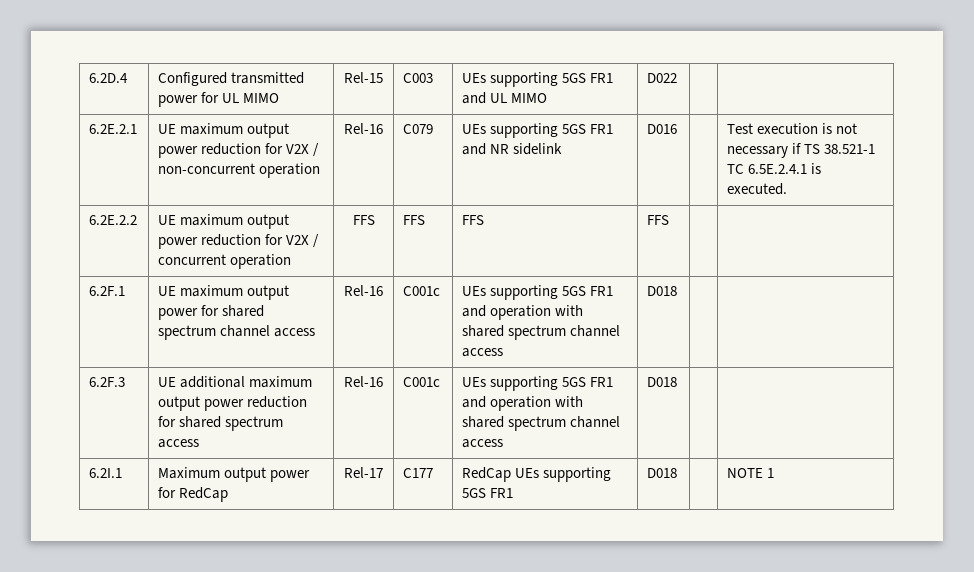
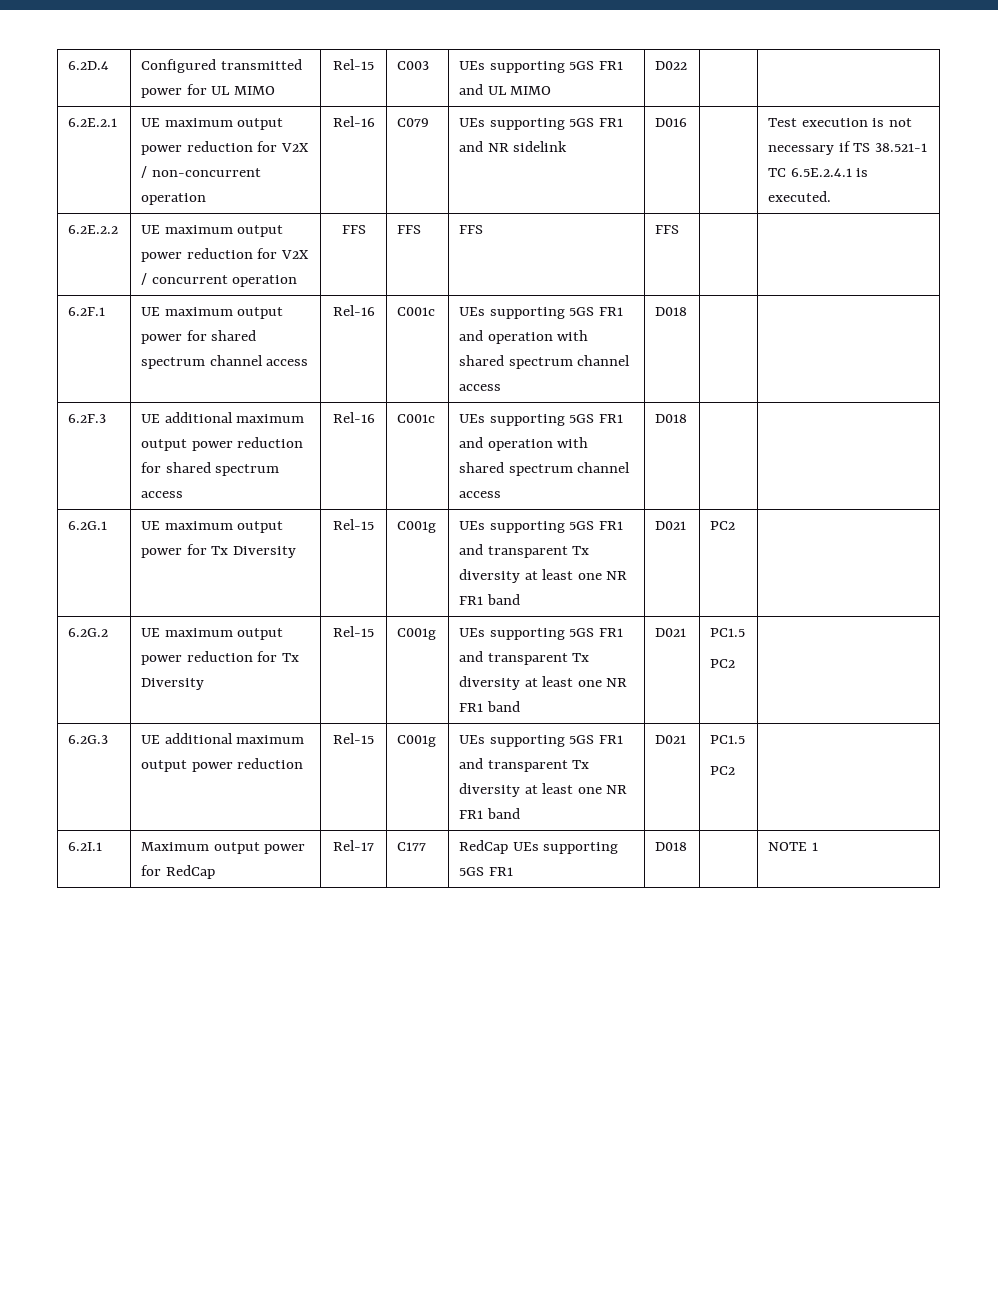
(678, 382) none -> [68,521,108,530] [141,521,284,533] [141,544,296,558] [333,519,374,530] [397,521,437,533] [459,521,623,533] [459,544,590,558] [459,569,628,583] [459,594,520,605] [655,521,687,530] [710,521,736,530] [68,628,109,637] [141,628,284,640] [141,651,299,665] [141,678,205,690] [333,626,374,637] [397,628,437,640] [459,628,623,640] [459,651,590,665] [459,676,628,690] [459,701,520,712] [655,628,687,637] [710,628,746,637] [710,659,736,668] [68,735,109,744] [141,733,305,744] [141,758,304,772] [333,733,374,744] [397,735,437,747] [459,735,623,747] [459,758,590,772] [459,783,628,797] [459,808,520,819] [655,735,687,744] [710,735,746,744] [710,766,736,775] // 6.2G.1 | UE maximum output power for Tx Diversity | Rel-15 | C001g | UEs supporting 5GS FR1 and transparent Tx diversity at least one NR FR1 band | D021 | PC2 | // 6.2G.2 | UE maximum output power reduction for Tx Diversity | Rel-15 | C001g | UEs supporting 5GS FR1 and transparent Tx diversity at least one NR FR1 band | D021 | PC1.5 // PC2 | // 6.2G.3 | UE additional maximum output power reduction | Rel-15 | C001g | UEs supporting 5GS FR1 and transparent Tx diversity at least one NR FR1 band | D021 | PC1.5 // PC2 |

